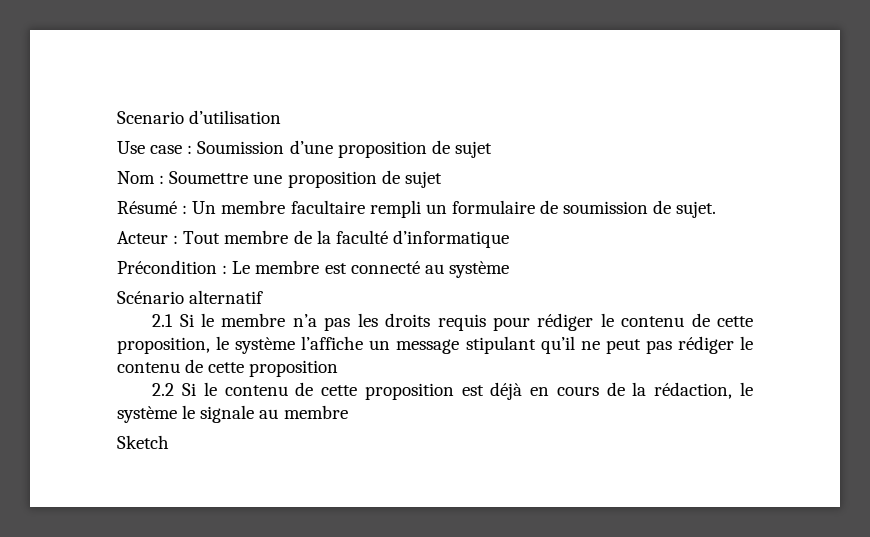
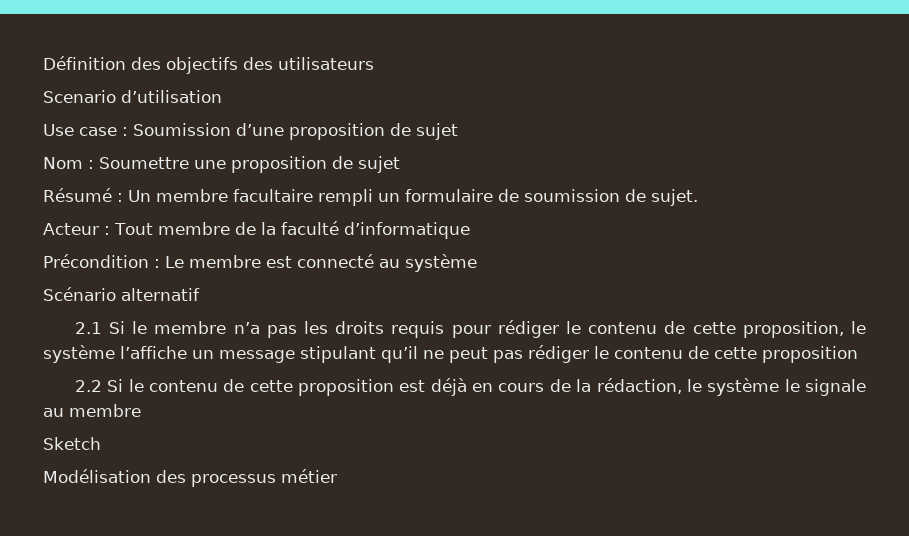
(117, 117) none -> [43,56,374,74] Définition des objectifs des utilisateurs //
(169, 442) none -> [43,469,337,487] // Modélisation des processus métier

